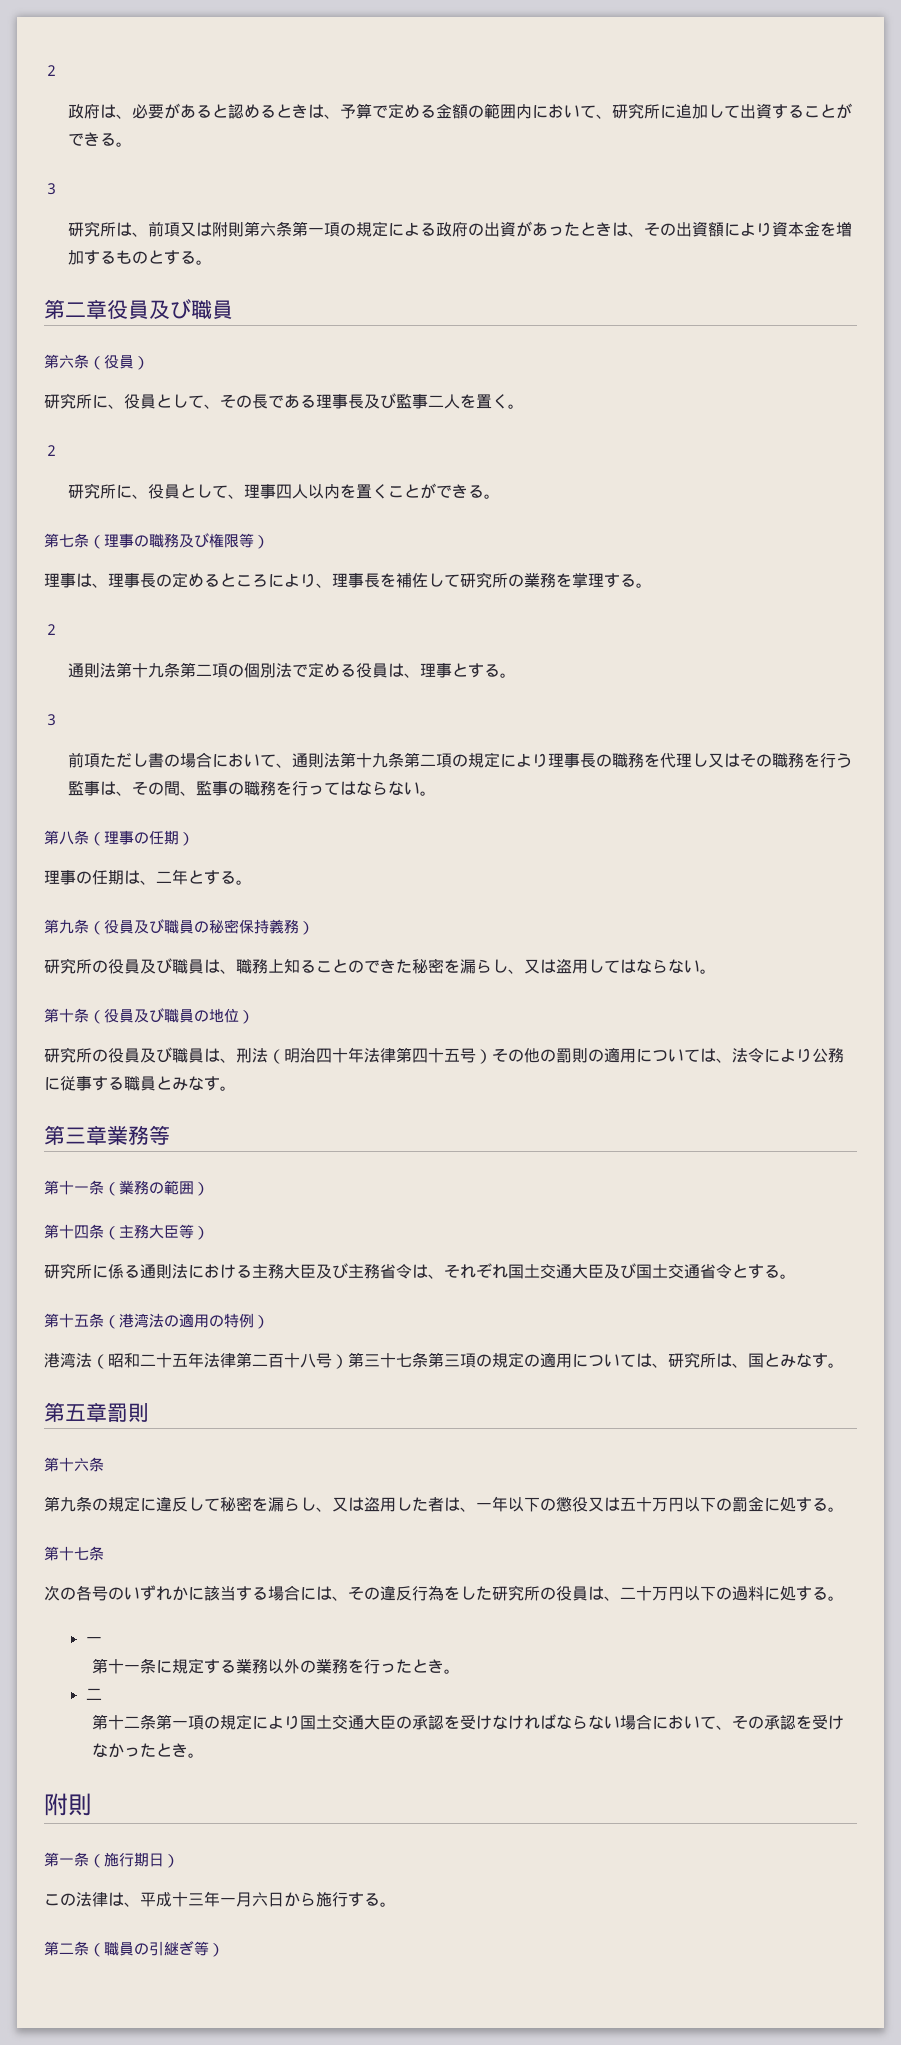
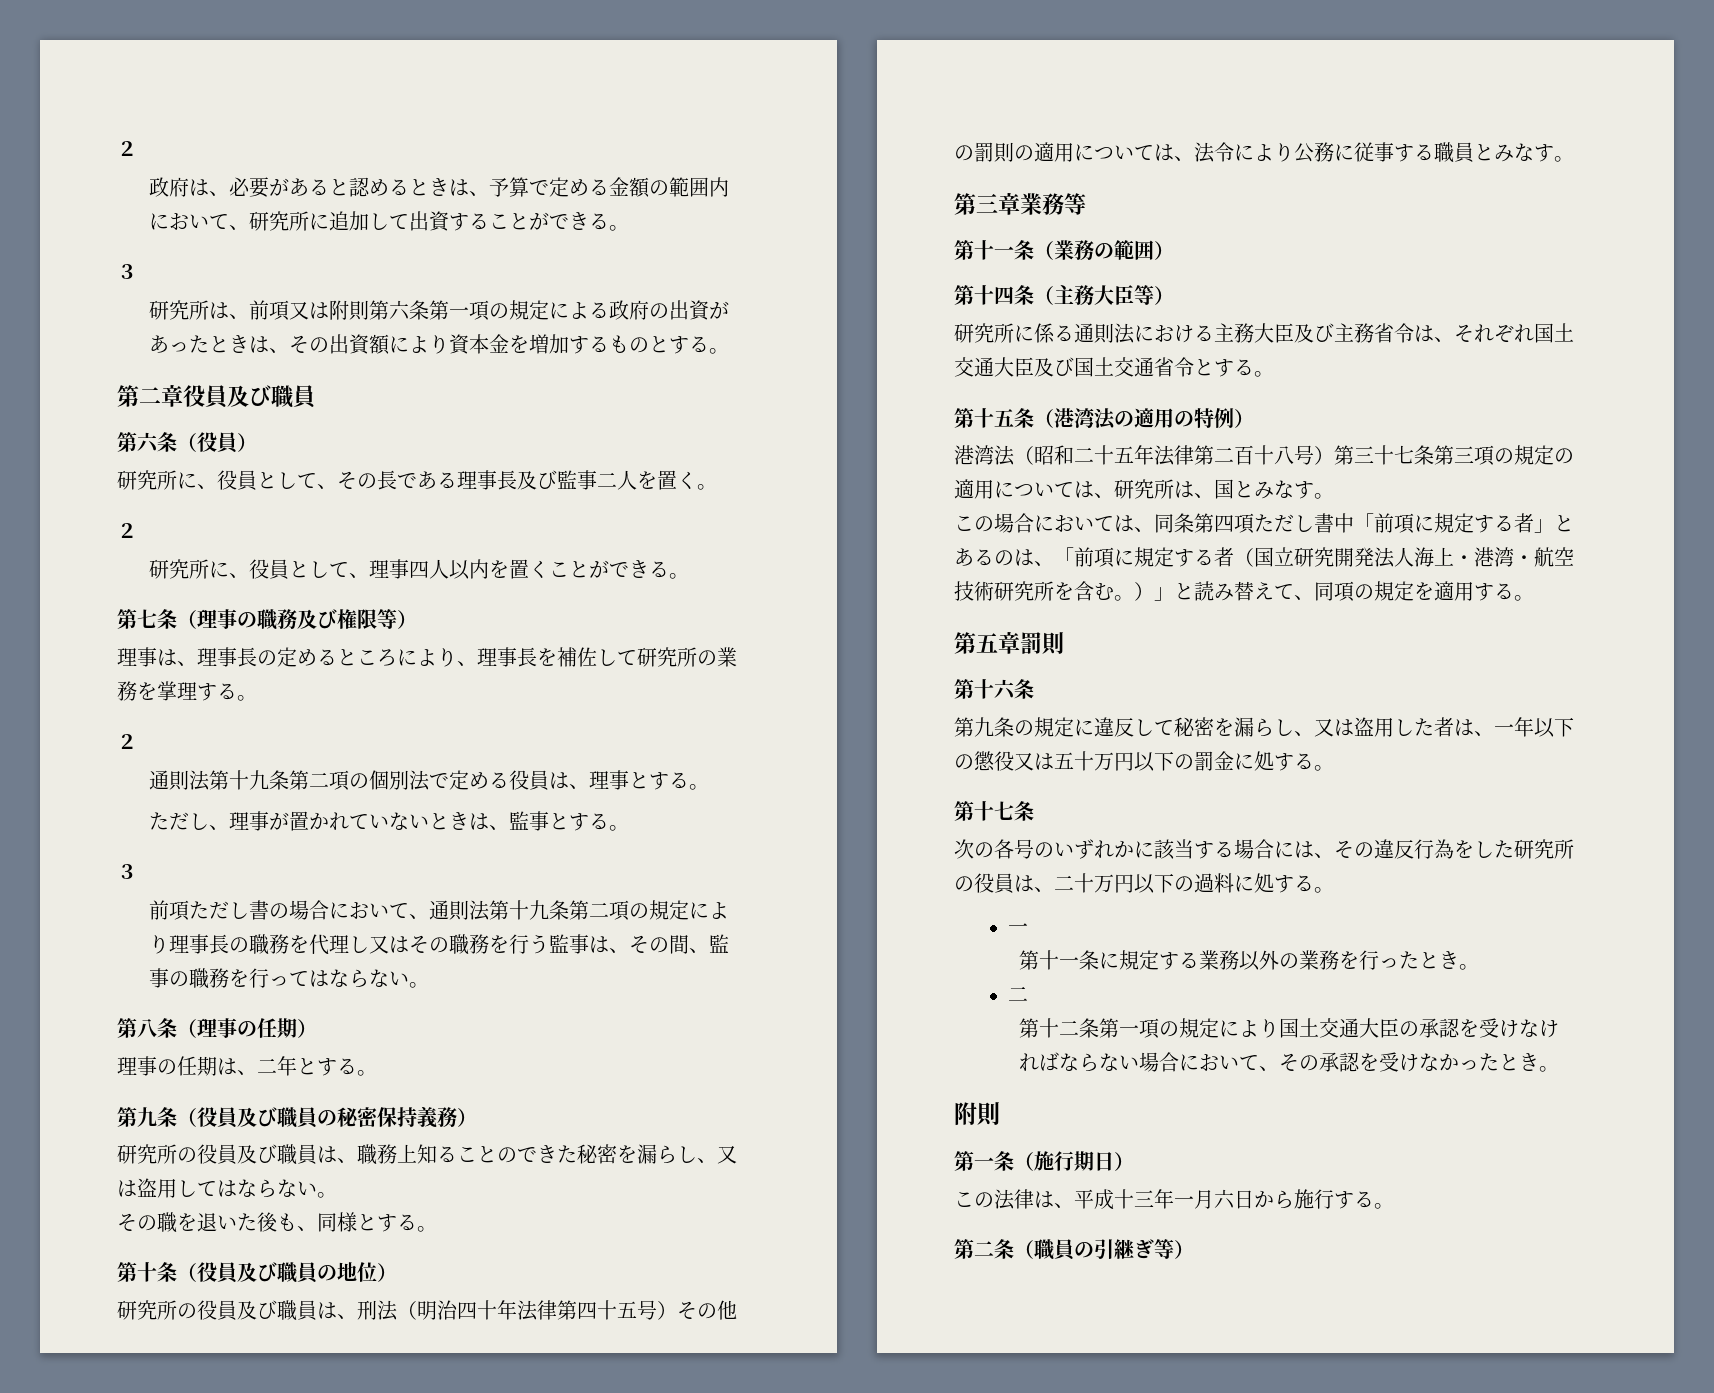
(516, 675) none -> [149,811,630,831] // ただし、理事が置かれていないときは、監事とする。
(716, 971) none -> [117,1212,437,1233] // その職を退いた後も、同様とする。
(844, 1365) none -> [954,513,1574,534] [954,547,1574,568] [954,581,1534,602] // この場合においては、同条第四項ただし書中「前項に規定する者」とあるのは、「前項に規定する者（国立研究開発法人海上・港湾・航空技術研究所を含む。）」と読み替えて、同項の規定を適用する。

